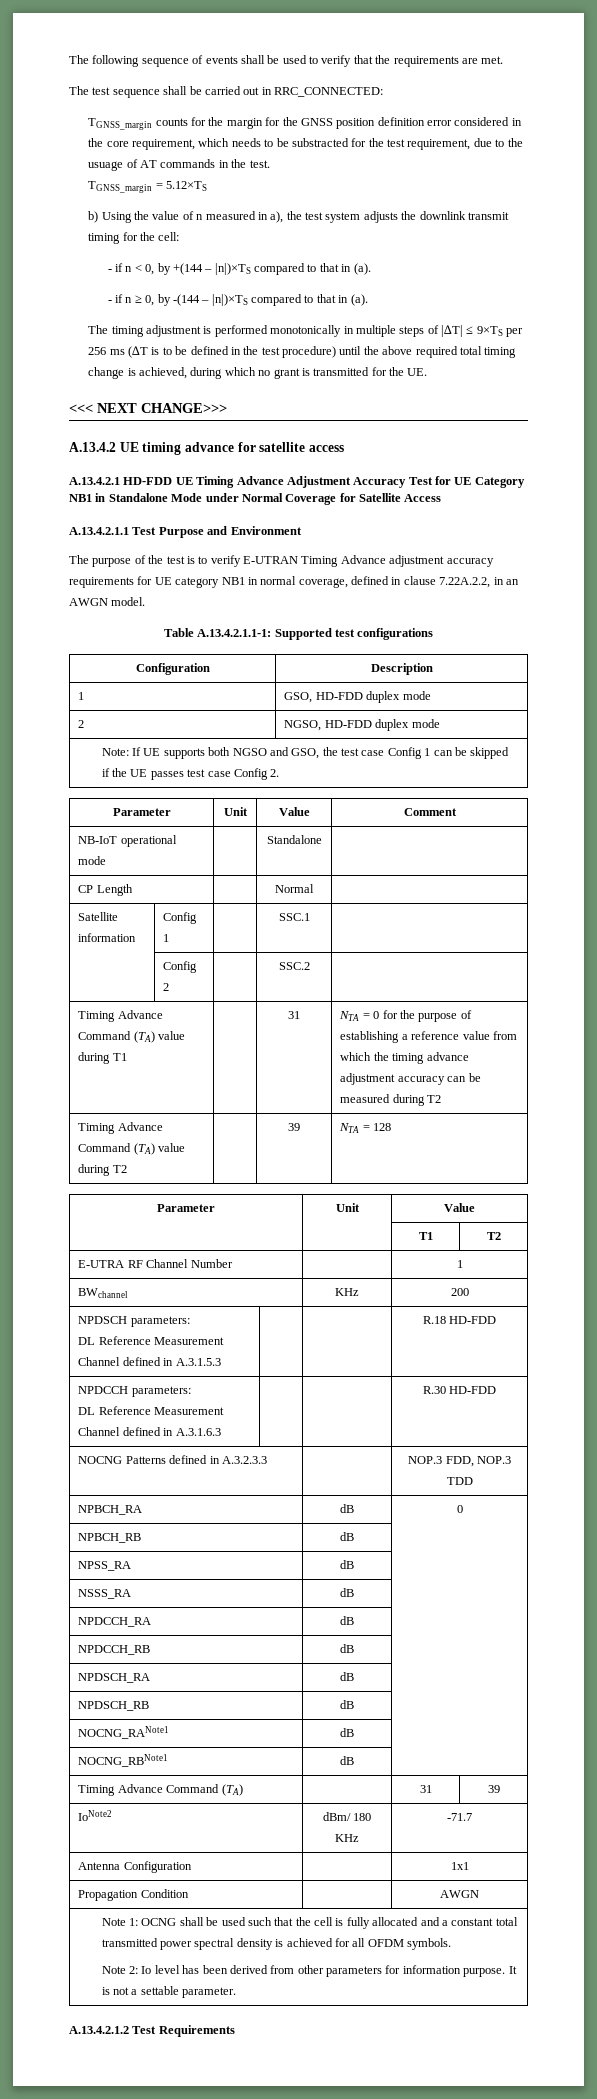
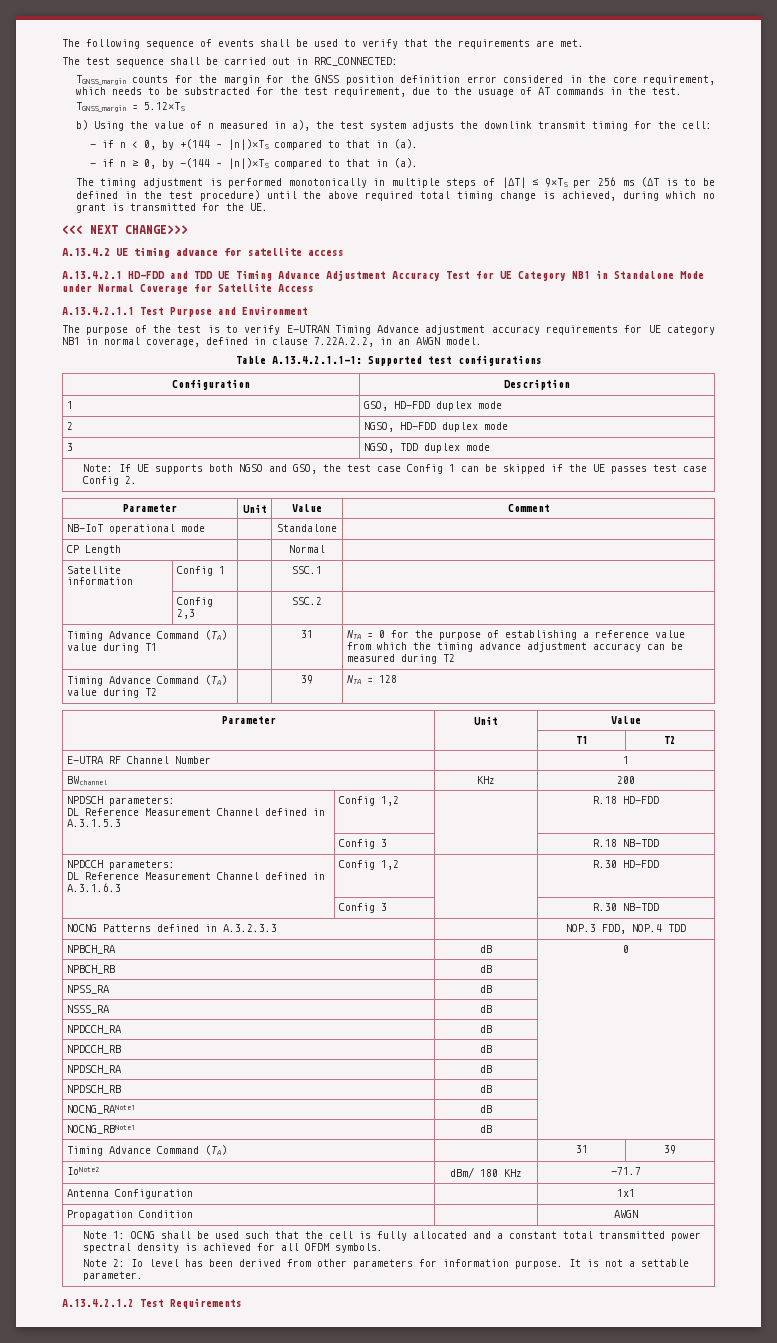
(173, 481) none -> [170,271,213,279] and TDD
(440, 723) none -> [66,443,73,451] [363,443,490,453] // 3 | NGSO, TDD duplex mode
[163,983,170,991] 2 -> [176,609,195,619] 2,3
(221, 1362) none -> [338,796,399,806] Config 1,2
(497, 1320) none -> [338,839,387,849] [593,839,659,847] // | Config 3 | | R.18 NB-TDD
(221, 1432) none -> [338,860,399,870] Config 1,2
(497, 1390) none -> [338,903,387,913] [593,903,659,911] // | Config 3 | | R.30 NB-TDD
[476,1456,511,1464] NOP.3 -> [632,924,662,932] NOP.4

